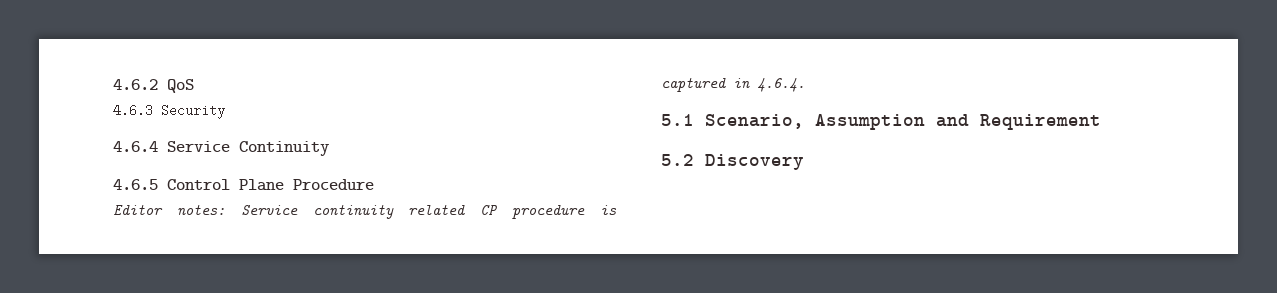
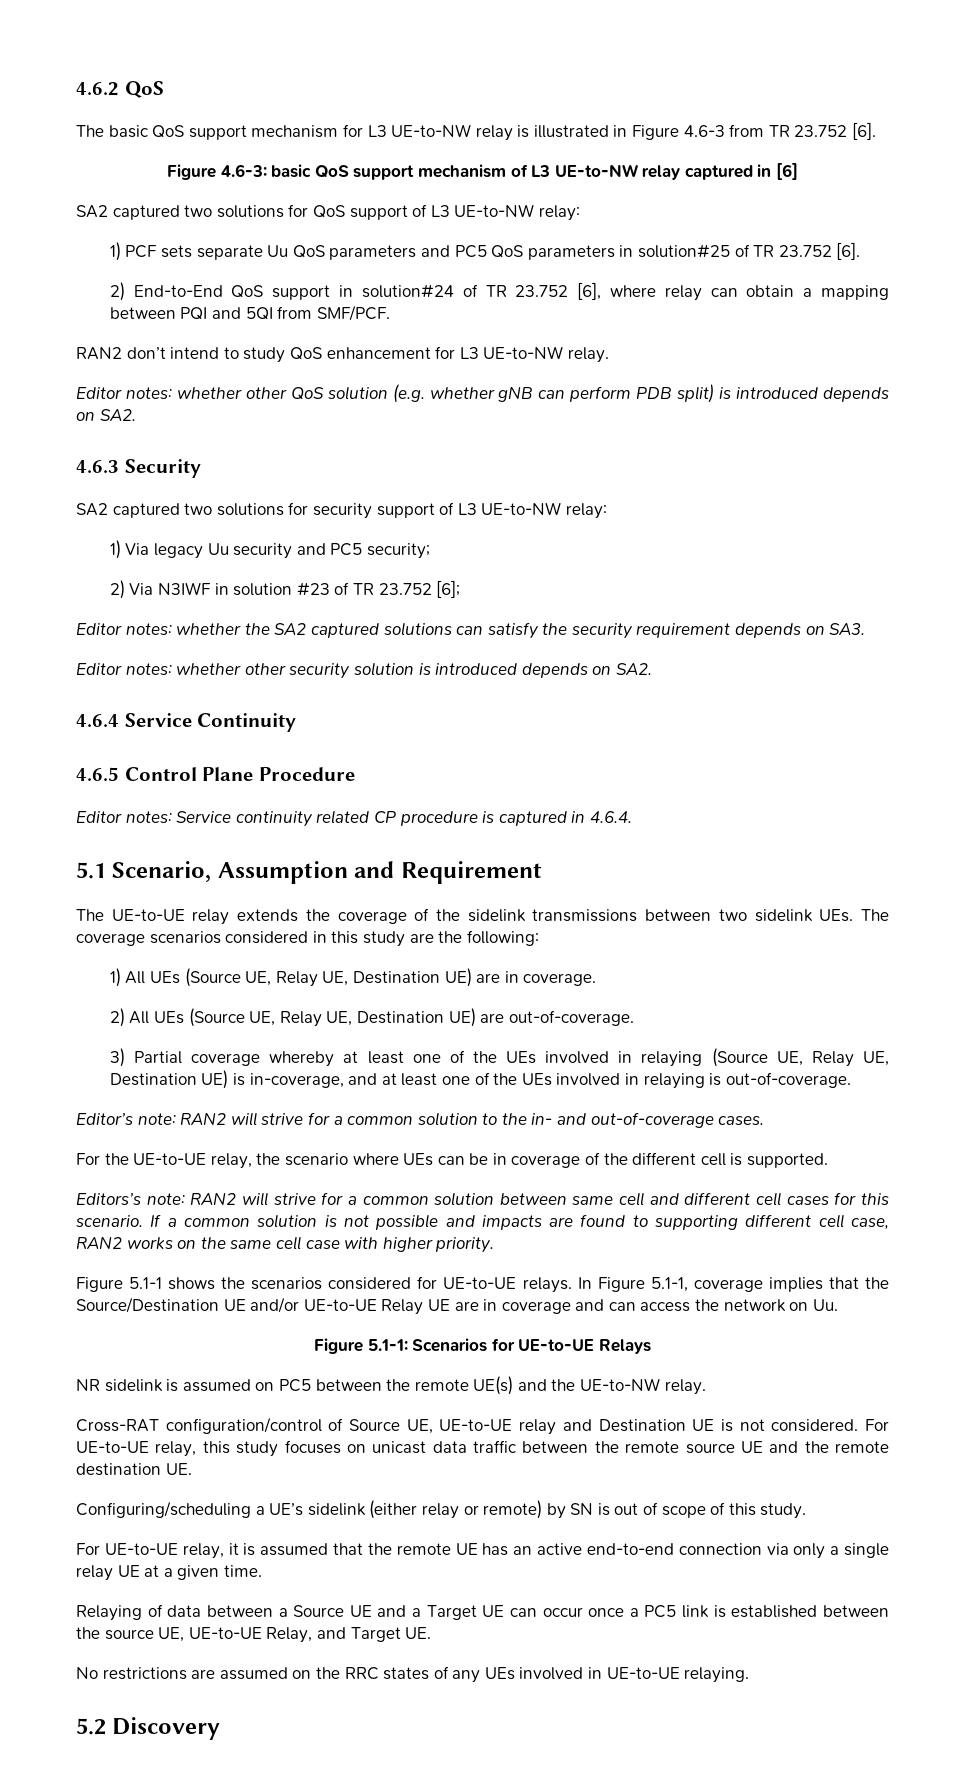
[113,104,225,119] 4.6.3 Security -> [76,122,877,141] [166,163,799,180] [76,204,580,221] [109,242,861,261] [109,282,889,301] [109,305,390,321] [76,346,609,363] [76,384,889,403] [76,409,136,421] [76,459,201,478] [76,502,607,519] [109,540,430,559] [109,580,461,599] [76,622,866,639] [76,662,652,679] The basic QoS support mechanism for L3 UE-to-NW relay is illustrated in Figure 4.6-3 from TR 23.752 [6]. // Figure 4.6-3: basic QoS support mechanism of L3 UE-to-NW relay captured in [6] // SA2 captured two solutions for QoS support of L3 UE-to-NW relay: // 1) PCF sets separate Uu QoS parameters and PC5 QoS parameters in solution#25 of TR 23.752 [6]. // 2) End-to-End QoS support in solution#24 of TR 23.752 [6], where relay can obtain a mapping between PQI and 5QI from SMF/PCF. // RAN2 don’t intend to study QoS enhancement for L3 UE-to-NW relay. // Editor notes: whether other QoS solution (e.g. whether gNB can perform PDB split) is introduced depends on SA2. // 4.6.3 Security // SA2 captured two solutions for security support of L3 UE-to-NW relay: // 1) Via legacy Uu security and PC5 security; // 2) Via N3IWF in solution #23 of TR 23.752 [6]; // Editor notes: whether the SA2 captured solutions can satisfy the security requirement depends on SA3. // Editor notes: whether other security solution is introduced depends on SA2.
(1101, 122) none -> [76,908,889,925] [76,930,539,947] [109,968,597,987] [109,1008,634,1027] [109,1048,889,1067] [109,1070,851,1089] [76,1112,765,1128] [76,1152,829,1169] [76,1192,889,1206] [76,1214,889,1230] [76,1236,495,1253] [76,1276,890,1293] [76,1297,838,1315] [314,1338,651,1354] [76,1376,706,1395] [76,1417,890,1435] [76,1440,889,1457] [76,1463,192,1476] [76,1500,807,1519] [76,1543,890,1559] [76,1565,262,1581] [76,1604,890,1621] [76,1627,432,1643] [76,1666,750,1683] // The UE-to-UE relay extends the coverage of the sidelink transmissions between two sidelink UEs. The coverage scenarios considered in this study are the following: // 1) All UEs (Source UE, Relay UE, Destination UE) are in coverage. // 2) All UEs (Source UE, Relay UE, Destination UE) are out-of-coverage. // 3) Partial coverage whereby at least one of the UEs involved in relaying (Source UE, Relay UE, Destination UE) is in-coverage, and at least one of the UEs involved in relaying is out-of-coverage. // Editor’s note: RAN2 will strive for a common solution to the in- and out-of-coverage cases. // For the UE-to-UE relay, the scenario where UEs can be in coverage of the different cell is supported. // Editors’s note: RAN2 will strive for a common solution between same cell and different cell cases for this scenario. If a common solution is not possible and impacts are found to supporting different cell case, RAN2 works on the same cell case with higher priority. // Figure 5.1-1 shows the scenarios considered for UE-to-UE relays. In Figure 5.1-1, coverage implies that the Source/Destination UE and/or UE-to-UE Relay UE are in coverage and can access the network on Uu. // Figure 5.1-1: Scenarios for UE-to-UE Relays // NR sidelink is assumed on PC5 between the remote UE(s) and the UE-to-NW relay. // Cross-RAT configuration/control of Source UE, UE-to-UE relay and Destination UE is not considered. For UE-to-UE relay, this study focuses on unicast data traffic between the remote source UE and the remote destination UE. // Configuring/scheduling a UE’s sidelink (either relay or remote) by SN is out of scope of this study. // For UE-to-UE relay, it is assumed that the remote UE has an active end-to-end connection via only a single relay UE at a given time. // Relaying of data between a Source UE and a Target UE can occur once a PC5 link is established between the source UE, UE-to-UE Relay, and Target UE. // No restrictions are assumed on the RRC states of any UEs involved in UE-to-UE relaying.

